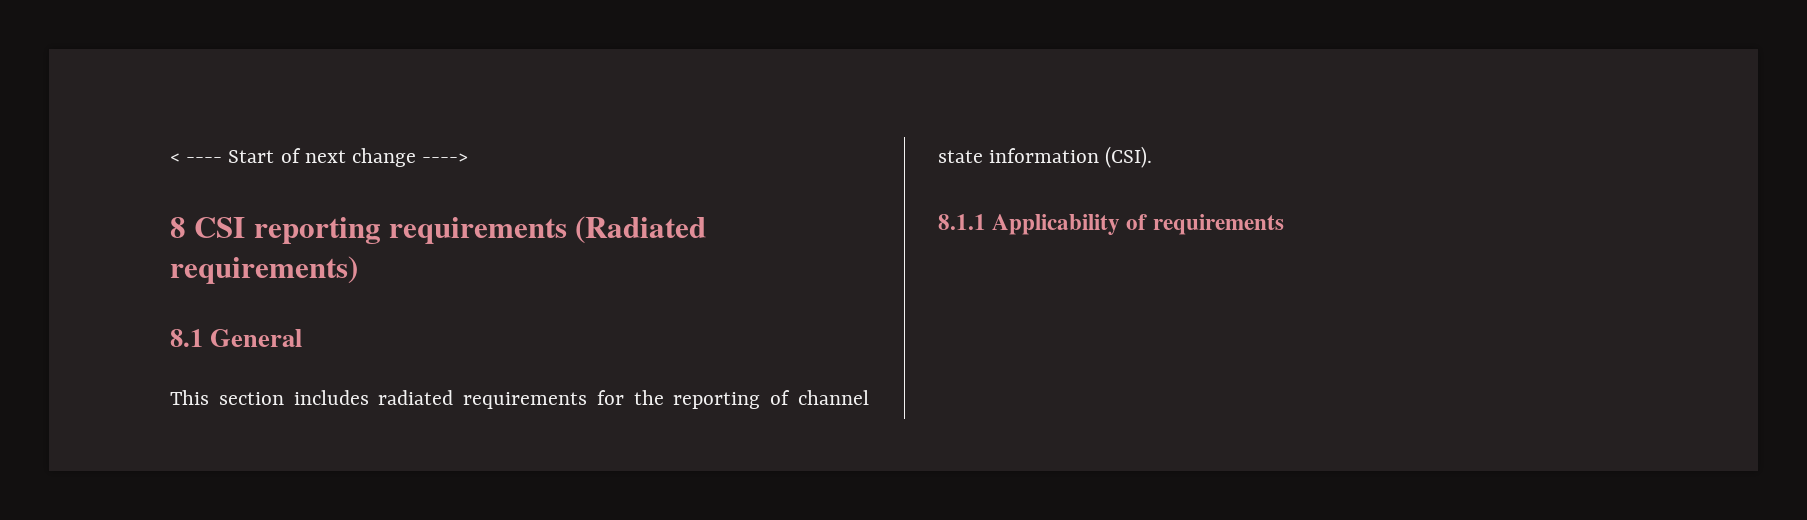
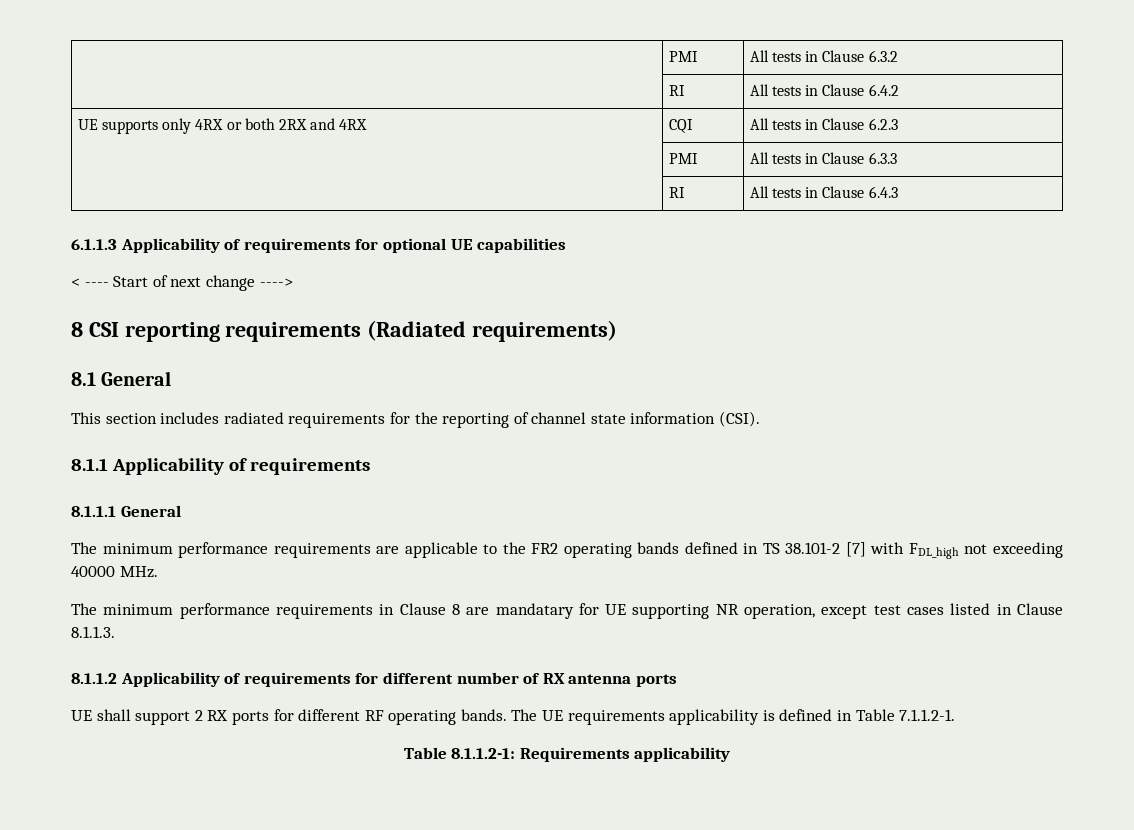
(170, 158) none -> [668,51,698,62] [749,50,898,62] [668,85,685,96] [749,84,899,96] [77,118,368,134] [668,119,693,133] [749,118,898,130] [668,153,698,164] [749,152,897,164] [668,187,685,198] [749,186,898,198] [71,238,567,253] | PMI | All tests in Clause 6.3.2 // | RI | All tests in Clause 6.4.2 // UE supports only 4RX or both 2RX and 4RX | CQI | All tests in Clause 6.2.3 // | PMI | All tests in Clause 6.3.3 // | RI | All tests in Clause 6.4.3 // 6.1.1.3 Applicability of requirements for optional UE capabilities //
(1284, 224) none -> [71,505,181,517] [71,542,1063,559] [71,566,158,578] [71,603,1063,619] [71,626,115,638] [71,672,677,687] [71,709,956,725] [403,747,731,762] // 8.1.1.1 General // The minimum performance requirements are applicable to the FR2 operating bands defined in TS 38.101-2 [7] with FDL_high not exceeding 40000 MHz. // The minimum performance requirements in Clause 8 are mandatary for UE supporting NR operation, except test cases listed in Clause 8.1.1.3. // 8.1.1.2 Applicability of requirements for different number of RX antenna ports // UE shall support 2 RX ports for different RF operating bands. The UE requirements applicability is defined in Table 7.1.1.2-1. // Table 8.1.1.2-1: Requirements applicability

